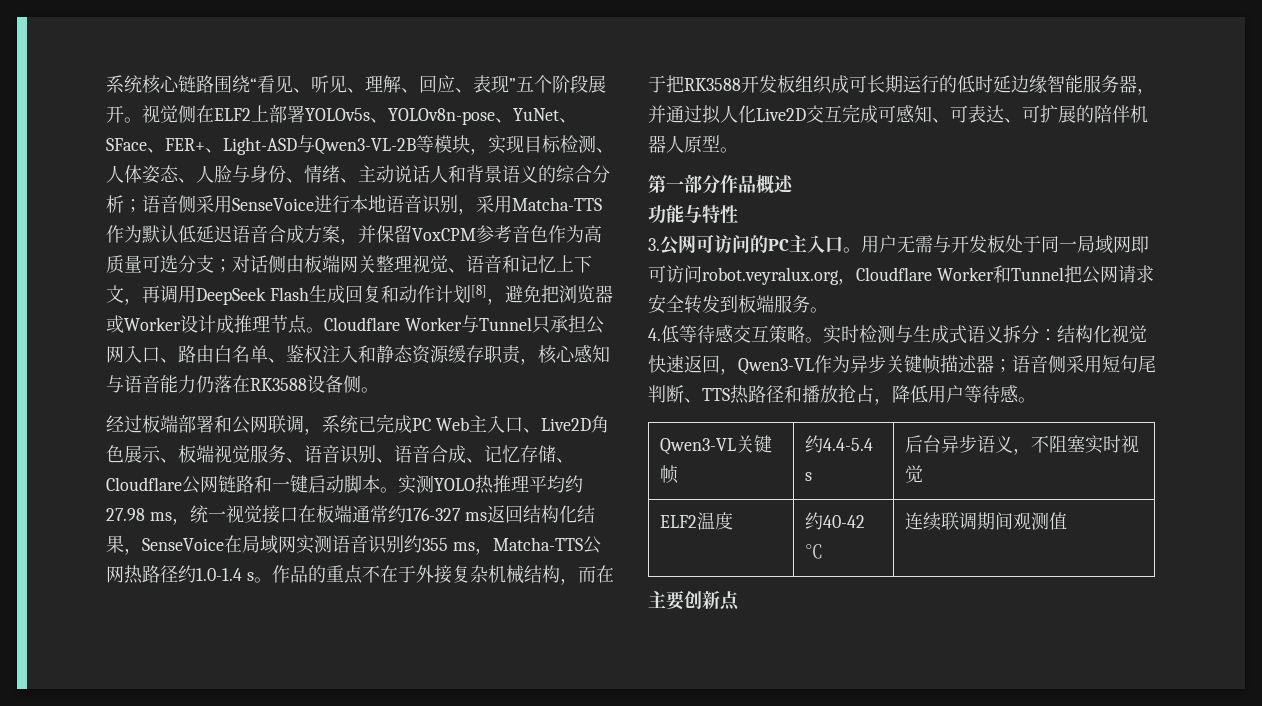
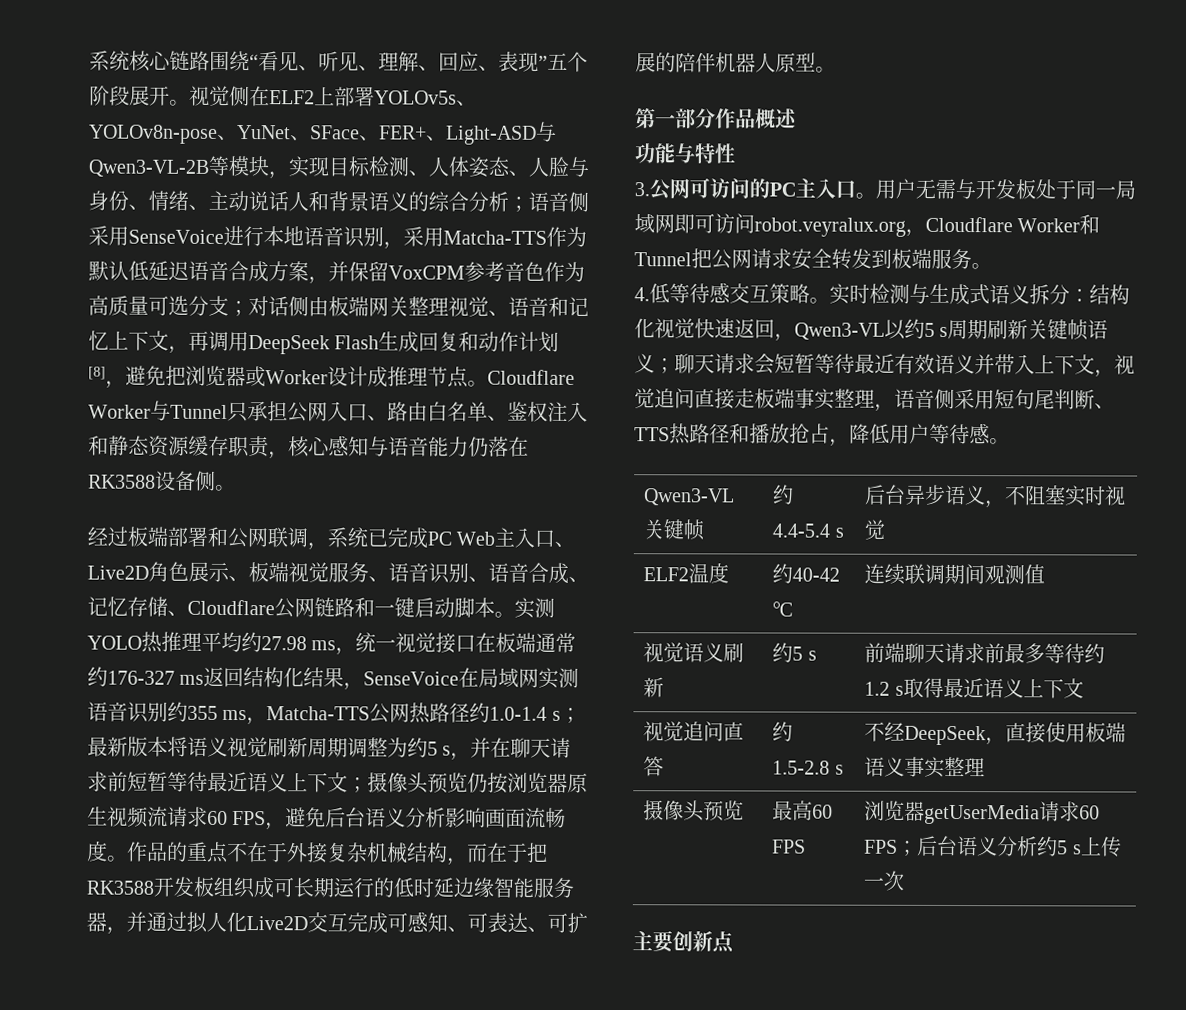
(254, 576) none -> [559,707,581,723] [87,736,572,761] [87,771,588,794] [87,806,567,831] [87,840,108,862] ；最新版本将语义视觉刷新周期调整为约5 s，并在聊天请求前短暂等待最近语义上下文；摄像头预览仍按浏览器原生视频流请求60 FPS，避免后台语义分析影响画面流畅度
[814,355,1012,374] 作为异步关键帧描述器； -> [884,318,1109,341] [634,353,1135,378] [634,388,895,412] 以约5 s周期刷新关键帧语义；聊天请求会短暂等待最近有效语义并带入上下文，视觉追问直接走板端事实整理，
(1067, 521) none -> [643,642,745,663] [643,677,665,698] [772,642,817,663] [864,642,1106,664] [864,677,1084,699] [643,721,745,742] [643,756,665,777] [772,721,794,742] [772,760,844,775] [864,721,1127,746] [864,756,986,778] [643,800,745,822] [772,800,834,821] [772,839,807,854] [864,800,1101,825] [864,835,1122,857] [863,870,905,891] // 视觉语义刷新 | 约5 s | 前端聊天请求前最多等待约1.2 s取得最近语义上下文 // 视觉追问直答 | 约1.5-2.8 s | 不经DeepSeek，直接使用板端语义事实整理 // 摄像头预览 | 最高60 FPS | 浏览器getUserMedia请求60 FPS；后台语义分析约5 s上传一次

